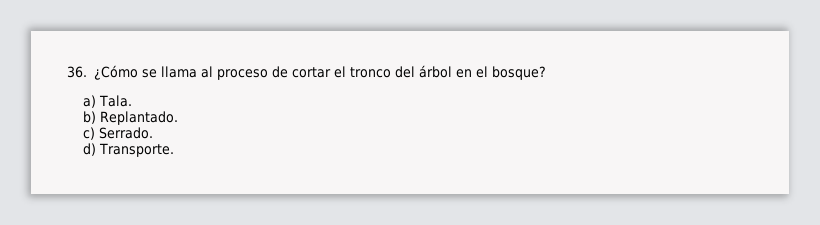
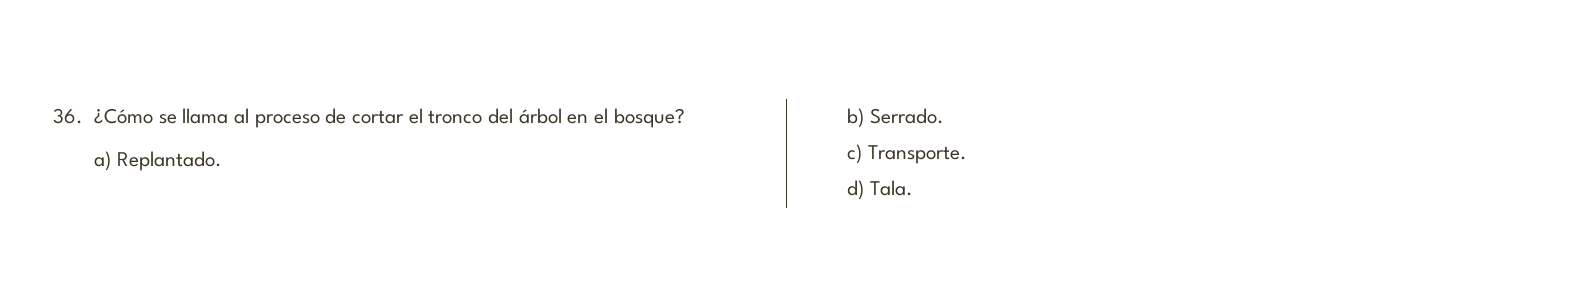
[98,95,132,107] Tala. -> [116,151,222,171] Replantado.
[99,111,178,125] Replantado. -> [869,108,944,124] Serrado.
[98,127,153,139] Serrado. -> [867,145,967,164] Transporte.
[98,143,174,157] Transporte. -> [869,180,913,196] Tala.

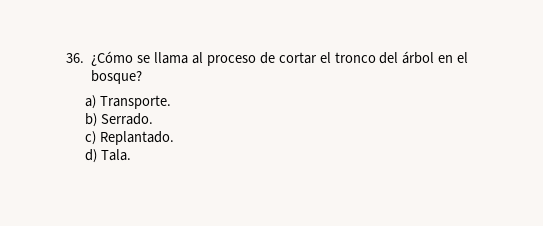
[116,151,222,171] Replantado. -> [100,95,172,109] Transporte.
[867,145,967,164] Transporte. -> [100,131,175,145] Replantado.

